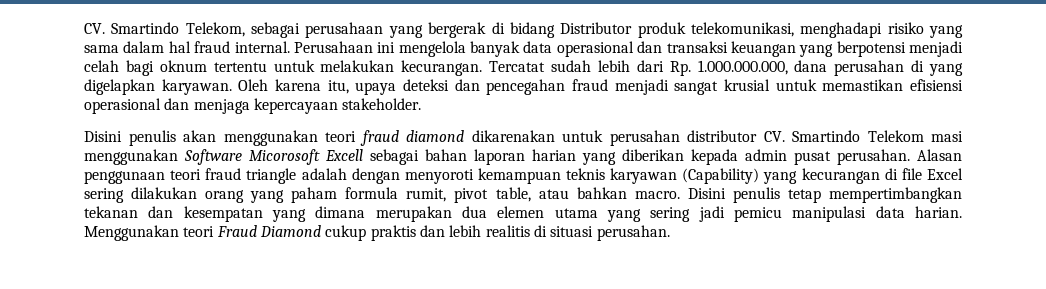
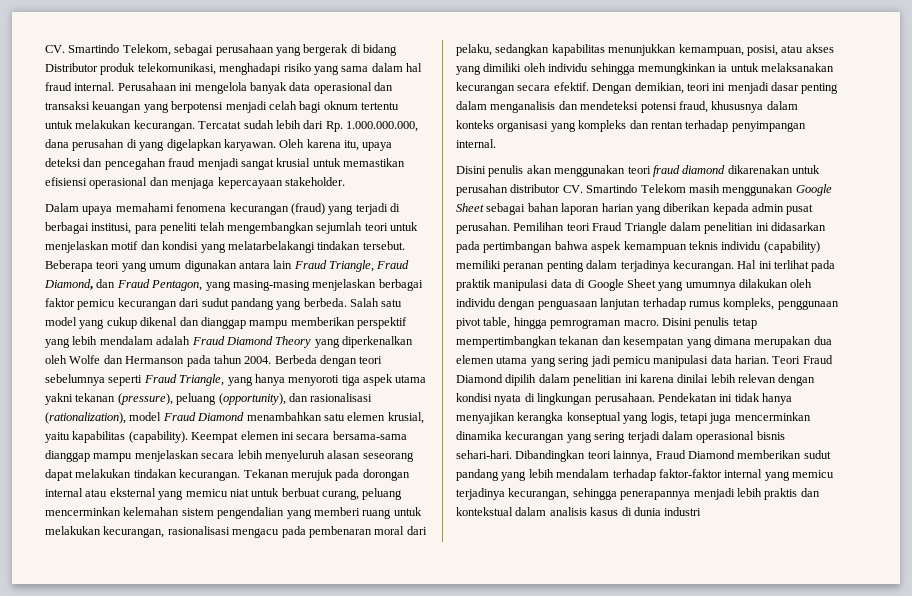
(422, 104) none -> [45,203,400,215] [45,222,418,234] [45,241,405,253] [45,260,410,272] [44,279,423,291] [45,298,403,310] [45,317,407,329] [45,336,413,348] [45,355,383,367] [45,374,427,386] [45,393,373,405] [45,412,424,424] [45,431,407,443] [45,450,414,462] [45,469,410,481] [45,488,403,500] [45,507,422,519] [45,526,427,538] [456,44,834,56] [456,63,834,75] [456,82,839,94] [456,101,798,113] [456,120,806,132] [456,139,496,148] // Dalam upaya memahami fenomena kecurangan (fraud) yang terjadi di berbagai institusi, para peneliti telah mengembangkan sejumlah teori untuk menjelaskan motif dan kondisi yang melatarbelakangi tindakan tersebut. Beberapa teori yang umum digunakan antara lain Fraud Triangle, Fraud Diamond, dan Fraud Pentagon, yang masing-masing menjelaskan berbagai faktor pemicu kecurangan dari sudut pandang yang berbeda. Salah satu model yang cukup dikenal dan dianggap mampu memberikan perspektif yang lebih mendalam adalah Fraud Diamond Theory yang diperkenalkan oleh Wolfe dan Hermanson pada tahun 2004. Berbeda dengan teori sebelumnya seperti Fraud Triangle, yang hanya menyoroti tiga aspek utama yakni tekanan (pressure), peluang (opportunity), dan rasionalisasi (rationalization), model Fraud Diamond menambahkan satu elemen krusial, yaitu kapabilitas (capability). Keempat elemen ini secara bersama-sama dianggap mampu menjelaskan secara lebih menyeluruh alasan seseorang dapat melakukan tindakan kecurangan. Tekanan merujuk pada dorongan internal atau eksternal yang memicu niat untuk berbuat curang, peluang mencerminkan kelemahan sistem pengendalian yang memberi ruang untuk melakukan kecurangan, rasionalisasi mengacu pada pembenaran moral dari pelaku, sedangkan kapabilitas menunjukkan kemampuan, posisi, atau akses yang dimiliki oleh individu sehingga memungkinkan ia untuk melaksanakan kecurangan secara efektif. Dengan demikian, teori ini menjadi dasar penting dalam menganalisis dan mendeteksi potensi fraud, khususnya dalam konteks organisasi yang kompleks dan rentan terhadap penyimpangan internal.
[931,131,963,142] [84,149,363,165] masi menggunakan Software Micorosoft Excell -> [688,184,832,196] [456,203,484,212] masih menggunakan Google Sheet
[917,149,962,161] [84,168,963,184] [84,187,627,203] Alasan penggunaan teori fraud triangle adalah dengan menyoroti kemampuan teknis karyawan (Capability) yang kecurangan di file Excel sering dilakukan orang yang paham formula rumit, pivot table, atau bahkan -> [513,222,826,234] [456,241,820,253] [456,260,836,272] [456,279,813,291] [456,298,839,310] [456,317,622,329] Pemilihan teori Fraud Triangle dalam penelitian ini didasarkan pada pertimbangan bahwa aspek kemampuan teknis individu (capability) memiliki peranan penting dalam terjadinya kecurangan. Hal ini terlihat pada praktik manipulasi data di Google Sheet yang umumnya dilakukan oleh individu dengan penguasaan lanjutan terhadap rumus kompleks, penggunaan pivot table, hingga pemrograman
[84,225,670,241] Menggunakan teori Fraud Diamond cukup praktis dan lebih realitis di situasi perusahan. -> [772,355,833,364] [456,374,816,386] [456,393,792,405] [456,412,811,424] [456,431,785,443] [456,450,831,462] [456,469,834,481] [456,488,820,500] [456,507,702,516] Teori Fraud Diamond dipilih dalam penelitian ini karena dinilai lebih relevan dengan kondisi nyata di lingkungan perusahaan. Pendekatan ini tidak hanya menyajikan kerangka konseptual yang logis, tetapi juga mencerminkan dinamika kecurangan yang sering terjadi dalam operasional bisnis sehari-hari. Dibandingkan teori lainnya, Fraud Diamond memberikan sudut pandang yang lebih mendalam terhadap faktor-faktor internal yang memicu terjadinya kecurangan, sehingga penerapannya menjadi lebih praktis dan kontekstual dalam analisis kasus di dunia industri

